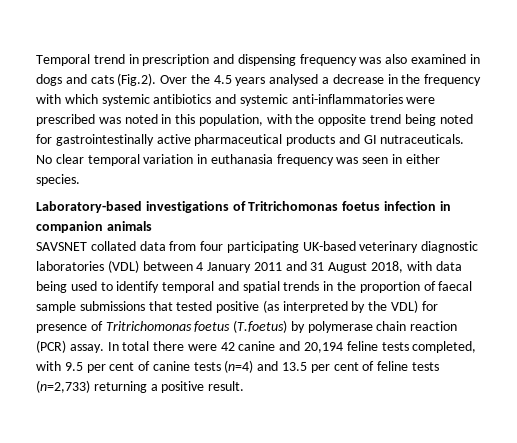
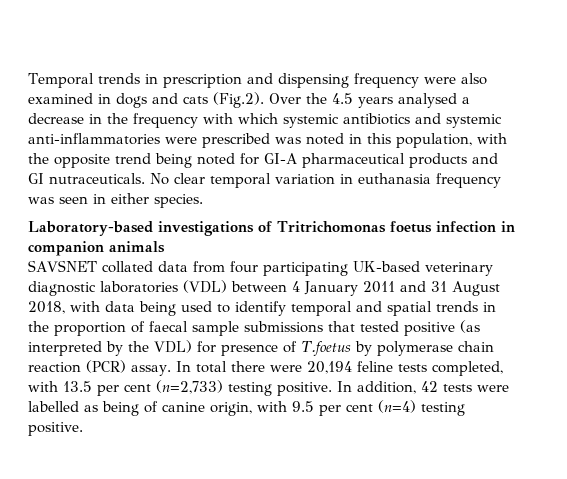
[93,54,125,64] trend -> [97,73,140,84] trends
[359,57,382,64] was -> [423,77,456,84] were
[55,134,191,146] gastrointestinally active -> [264,153,297,164] GI-A
[105,320,288,333] Tritrichomonas foetus (T.foetus) -> [301,341,351,356] T.foetus
[220,341,301,351] 42 canine and -> (302, 368) none
[64,360,439,373] [36,380,245,393] 9.5 per cent of canine tests (n=4) and 13.5 per cent of feline tests (n=2,733) returning a positive result. -> [63,380,509,396] [28,400,465,416] [28,422,83,436] 13.5 per cent (n=2,733) testing positive. In addition, 42 tests were labelled as being of canine origin, with 9.5 per cent (n=4) testing positive.

